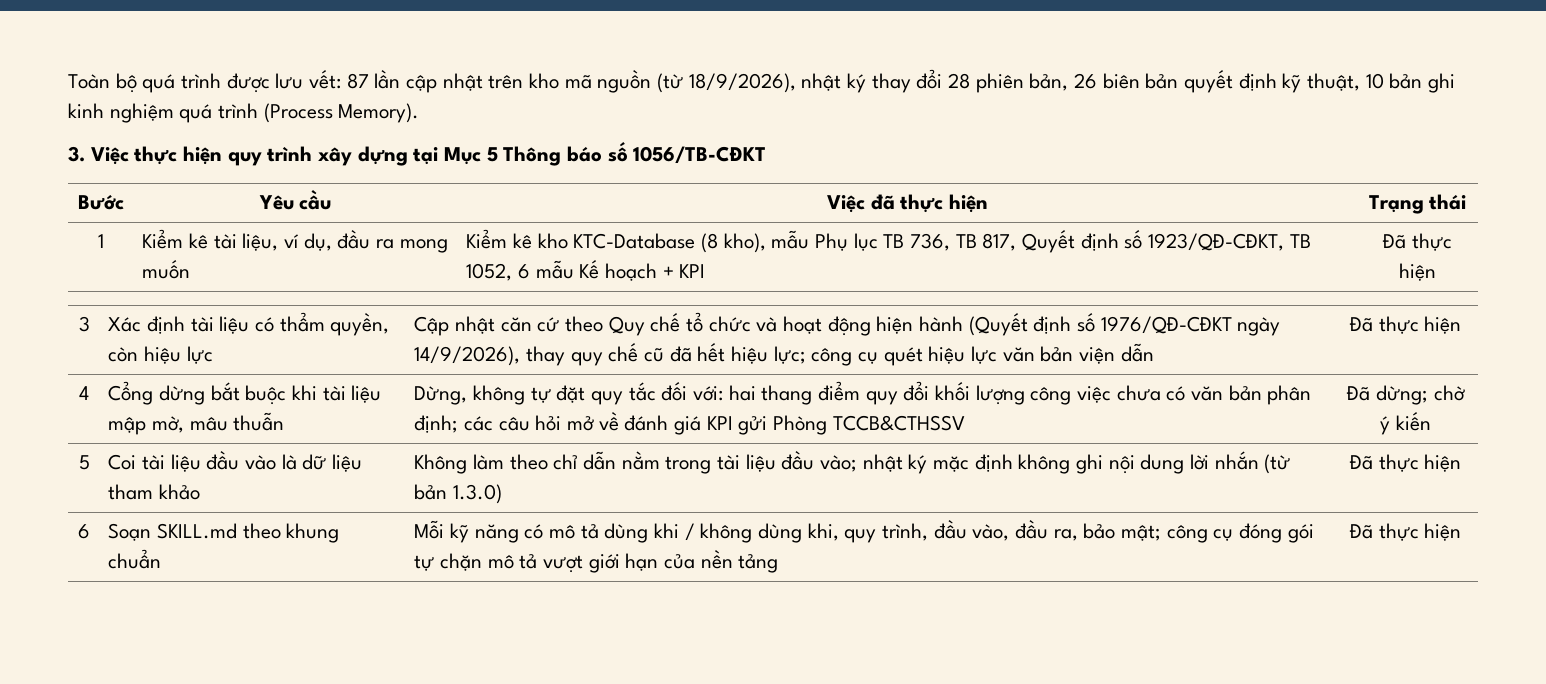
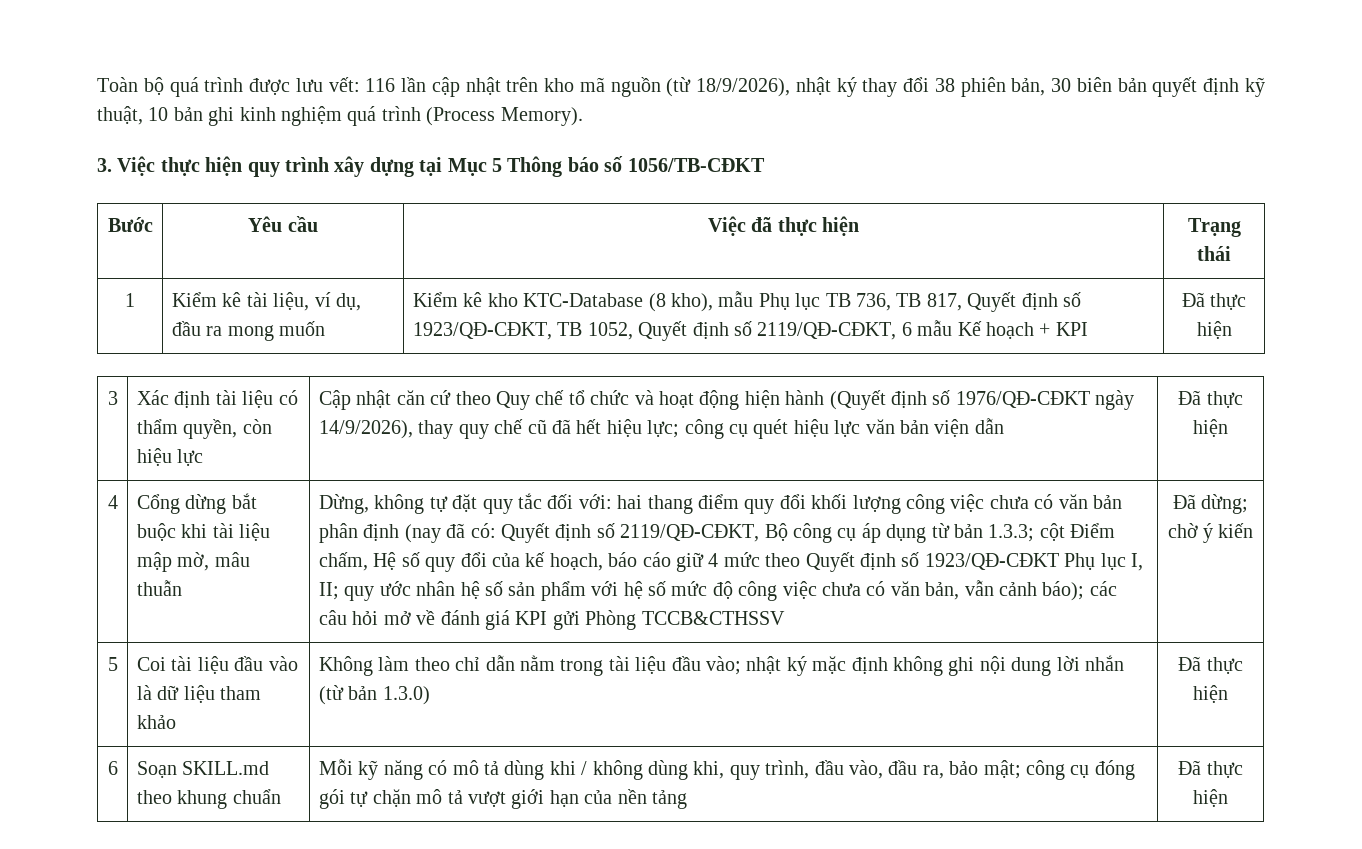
[346,73,369,89] 87 -> [365,78,396,92] 116
[948,73,971,89] 28 -> [934,78,955,92] 38
[1074,73,1098,89] 26 -> [1051,78,1072,92] 30
(513, 272) none -> [638,321,897,341] Quyết định số 2119/QĐ-CĐKT,
[414,415,459,433] định; -> [363,523,1116,543] [318,552,1143,572] [318,580,1085,601] định (nay đã có: Quyết định số 2119/QĐ-CĐKT, Bộ công cụ áp dụng từ bản 1.3.3; cột Điểm chấm, Hệ số quy đổi của kế hoạch, báo cáo giữ 4 mức theo Quyết định số 1923/QĐ-CĐKT Phụ lục I, II; quy ước nhân hệ số sản phẩm với hệ số mức độ công việc chưa có văn bản, vẫn cảnh báo);

